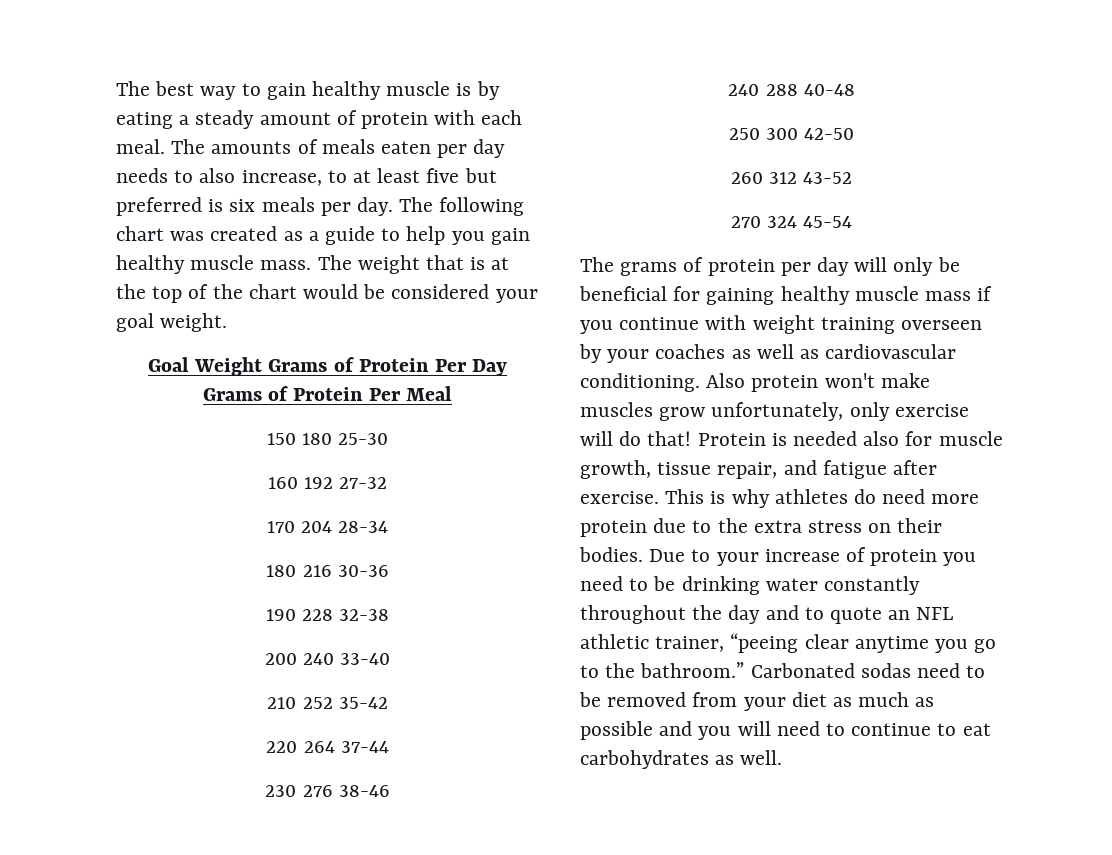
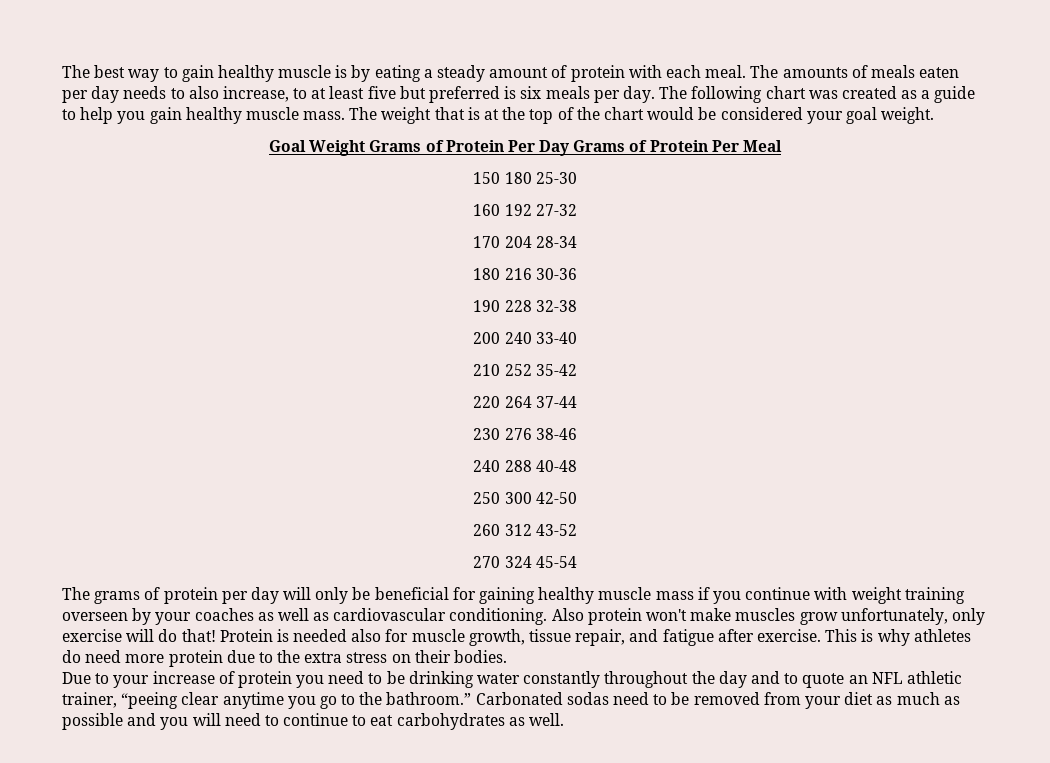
(643, 554) none -> (508, 656) //

